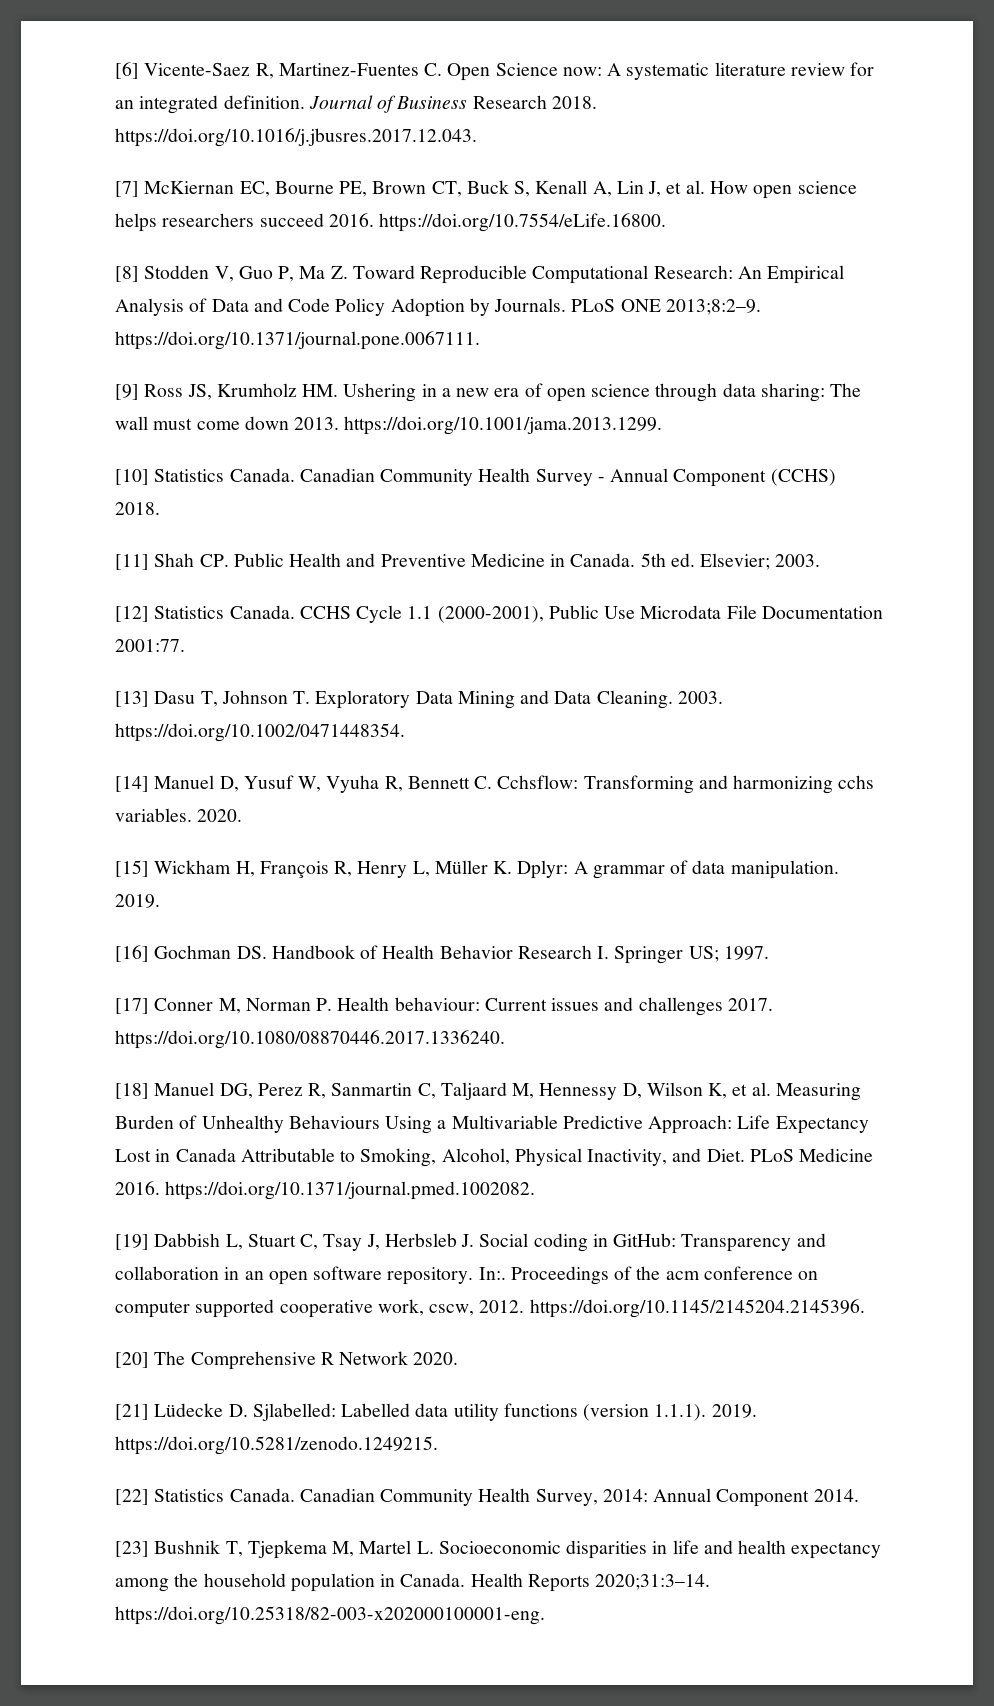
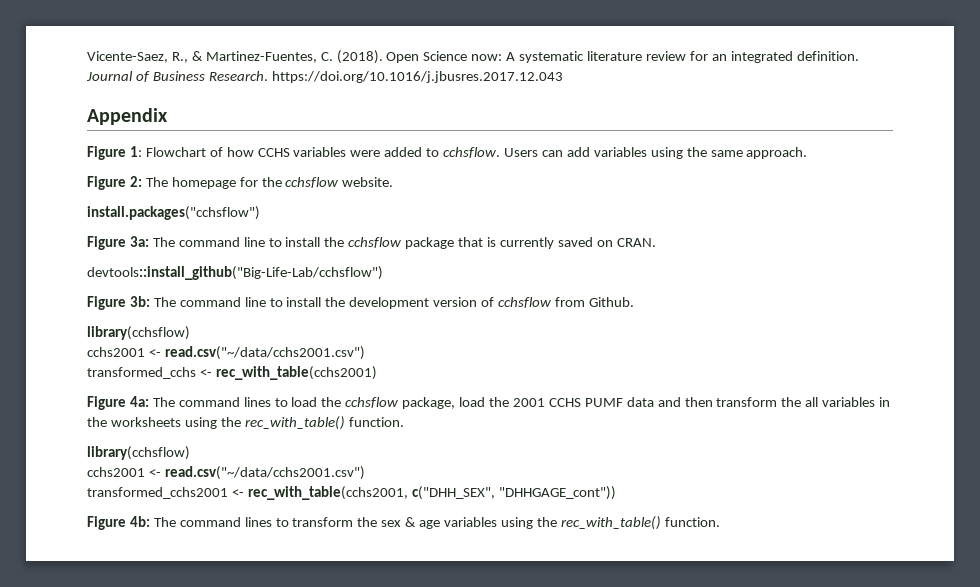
[115,62,443,79] [6] Vicente-Saez R, Martinez-Fuentes C. -> [87,50,383,64] Vicente-Saez, R., & Martinez-Fuentes, C. (2018).
[472,95,597,109] [115,128,477,147] [115,180,857,199] [115,213,667,232] [115,265,845,284] [115,298,761,317] [115,331,480,350] [115,383,862,402] [115,416,663,435] [115,468,836,487] [115,502,160,515] [115,553,821,570] [115,605,883,623] [115,639,185,652] [115,690,723,709] [115,723,405,742] [115,775,875,794] [115,808,243,822] [115,860,839,879] [115,894,160,908] [115,945,769,964] [115,997,773,1016] [115,1030,505,1049] [115,1082,861,1101] [115,1115,869,1134] [115,1148,874,1167] [115,1181,536,1200] [115,1233,826,1252] [115,1266,819,1285] [115,1299,865,1318] [115,1351,459,1370] [115,1403,757,1421] [115,1436,438,1455] [115,1488,859,1507] [115,1540,882,1559] [115,1573,711,1592] [115,1606,545,1625] Research 2018. https://doi.org/10.1016/j.jbusres.2017.12.043. // [7] McKiernan EC, Bourne PE, Brown CT, Buck S, Kenall A, Lin J, et al. How open science helps researchers succeed 2016. https://doi.org/10.7554/eLife.16800. // [8] Stodden V, Guo P, Ma Z. Toward Reproducible Computational Research: An Empirical Analysis of Data and Code Policy Adoption by Journals. PLoS ONE 2013;8:2–9. https://doi.org/10.1371/journal.pone.0067111. // [9] Ross JS, Krumholz HM. Ushering in a new era of open science through data sharing: The wall must come down 2013. https://doi.org/10.1001/jama.2013.1299. // [10] Statistics Canada. Canadian Community Health Survey - Annual Component (CCHS) 2018. // [11] Shah CP. Public Health and Preventive Medicine in Canada. 5th ed. Elsevier; 2003. // [12] Statistics Canada. CCHS Cycle 1.1 (2000-2001), Public Use Microdata File Documentation 2001:77. // [13] Dasu T, Johnson T. Exploratory Data Mining and Data Cleaning. 2003. https://doi.org/10.1002/0471448354. // [14] Manuel D, Yusuf W, Vyuha R, Bennett C. Cchsflow: Transforming and harmonizing cchs variables. 2020. // [15] Wickham H, François R, Henry L, Müller K. Dplyr: A grammar of data manipulation. 2019. // [16] Gochman DS. Handbook of Health Behavior Research I. Springer US; 1997. // [17] Conner M, Norman P. Health behaviour: Current issues and challenges 2017. https://doi.org/10.1080/08870446.2017.1336240. // [18] Manuel DG, Perez R, Sanmartin C, Taljaard M, Hennessy D, Wilson K, et al. Measuring Burden of Unhealthy Behaviours Using a Multivariable Predictive Approach: Life Expectancy Lost in Canada Attributable to Smoking, Alcohol, Physical Inactivity, and Diet. PLoS Medicine 2016. https://doi.org/10.1371/journal.pmed.1002082. // [19] Dabbish L, Stuart C, Tsay J, Herbsleb J. Social coding in GitHub: Transparency and collaboration in an open software repository. In:. Proceedings of the acm conference on computer supported cooperative work, cscw, 2012. https://doi.org/10.1145/2145204.2145396. // [20] The Comprehensive R Network 2020. // [21] Lüdecke D. Sjlabelled: Labelled data utility functions (version 1.1.1). 2019. https://doi.org/10.5281/zenodo.1249215. // [22] Statistics Canada. Canadian Community Health Survey, 2014: Annual Component 2014. // [23] Bushnik T, Tjepkema M, Martel L. Socioeconomic disparities in life and health expectancy among the household population in Canada. Health Reports 2020;31:3–14. https://doi.org/10.25318/82-003-x202000100001-eng. -> [208,71,563,83] [87,108,168,125] [87,146,808,160] [87,176,394,190] [87,206,260,220] [87,236,656,250] [87,266,383,280] [87,296,634,310] [87,326,190,340] [87,346,365,360] [87,366,377,380] [87,396,891,410] [87,416,404,430] [87,446,190,460] [87,466,365,480] [87,486,616,500] [87,516,720,530] Research. https://doi.org/10.1016/j.jbusres.2017.12.043 // Appendix // Figure 1: Flowchart of how CCHS variables were added to cchsflow. Users can add variables using the same approach. // Figure 2: The homepage for the cchsflow website. // install.packages("cchsflow") // Figure 3a: The command line to install the cchsflow package that is currently saved on CRAN. // devtools::install_github("Big-Life-Lab/cchsflow") // Figure 3b: The command line to install the development version of cchsflow from Github. // library(cchsflow) // cchs2001 <- read.csv("~/data/cchs2001.csv") // transformed_cchs <- rec_with_table(cchs2001) // Figure 4a: The command lines to load the cchsflow package, load the 2001 CCHS PUMF data and then transform the all variables in the worksheets using the rec_with_table() function. // library(cchsflow) // cchs2001 <- read.csv("~/data/cchs2001.csv") // transformed_cchs2001 <- rec_with_table(cchs2001, c("DHH_SEX", "DHHGAGE_cont")) // Figure 4b: The command lines to transform the sex & age variables using the rec_with_table() function.

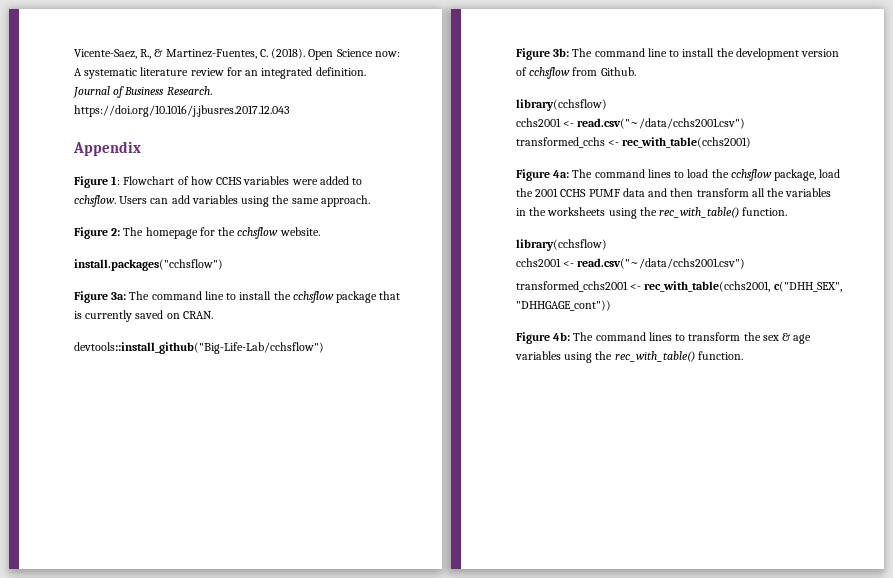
[781,397,819,407] the all -> [751,188,785,197] all the

